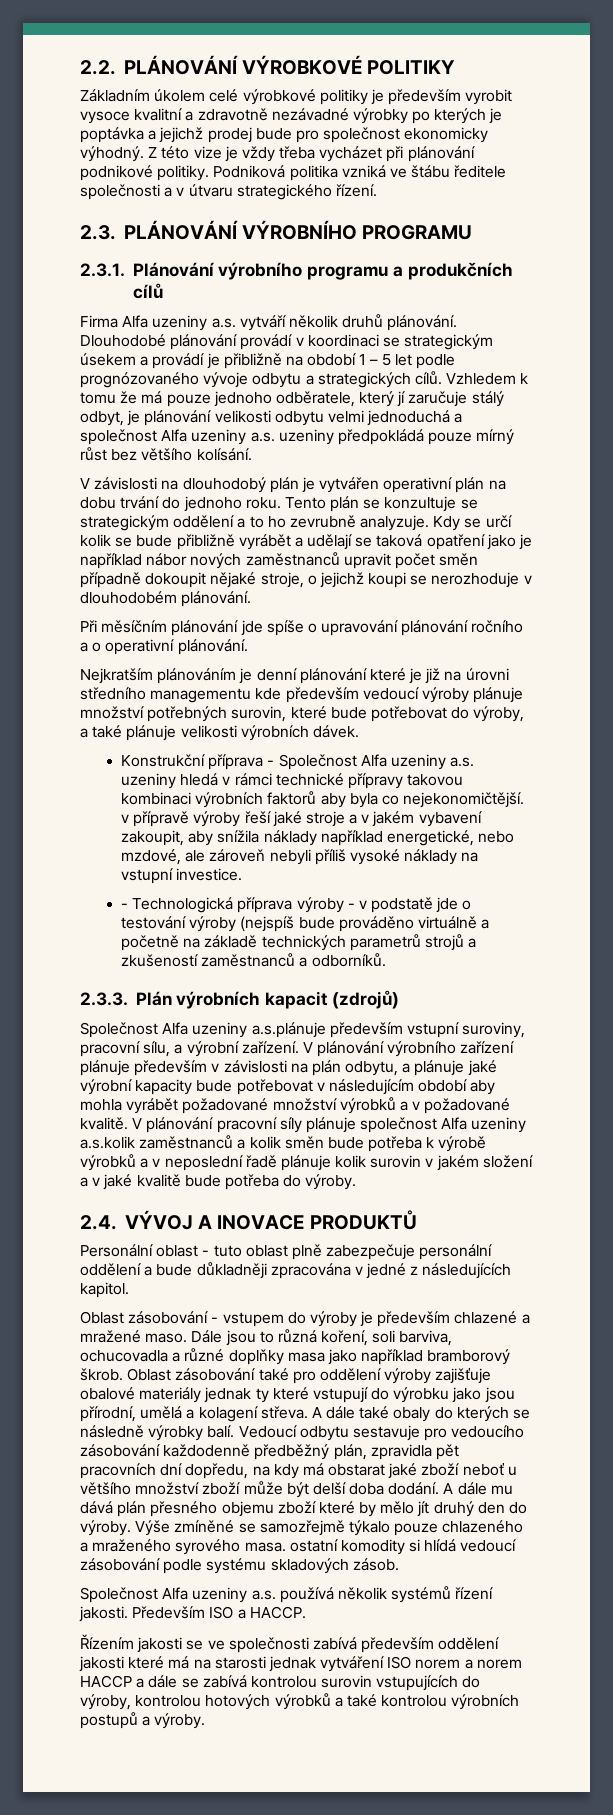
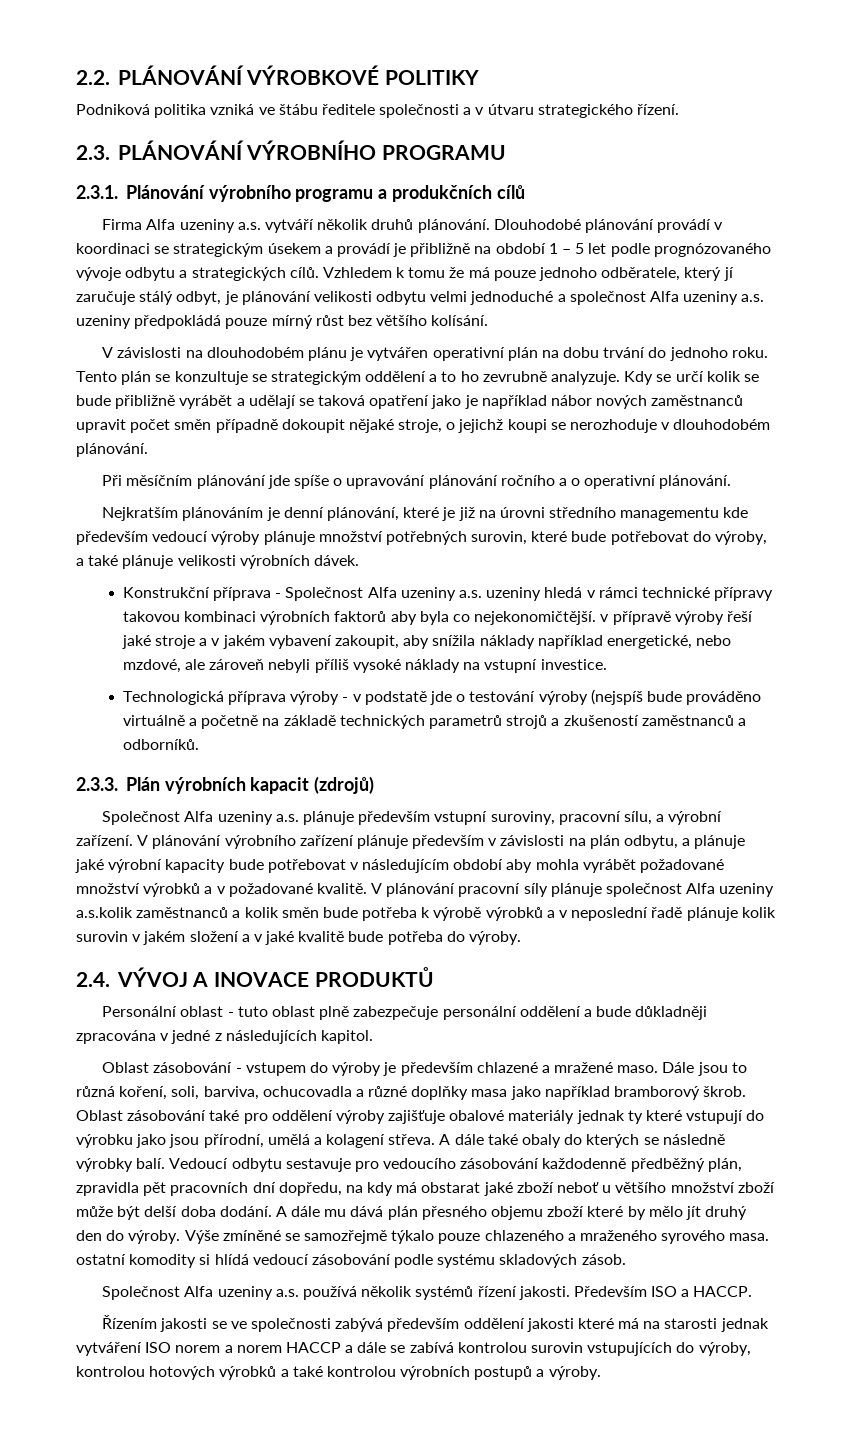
[80,89,513,105] [80,108,503,124] [80,127,489,143] [80,146,475,162] [80,165,210,181] Základním úkolem celé výrobkové politiky je především vyrobit vysoce kvalitní a zdravotně nezávadné výrobky po kterých je poptávka a jejichž prodej bude pro společnost ekonomicky výhodný. Z této vize je vždy třeba vycházet při plánování podnikové politiky. -> (480, 77) none
[367,410,451,426] jednoduchá -> [470,291,554,305] jednoduché
[182,477,299,493] dlouhodobý plán -> [206,347,347,361] dlouhodobém plánu
[299,668,367,684] plánování -> [326,507,399,521] plánování,
[121,903,129,909] - -> (607, 664) none
[251,1022,326,1038] a.s.plánuje -> [275,811,354,825] a.s. plánuje
[372,1330,396,1343] soli -> [171,1086,200,1100] soli,
[312,1637,357,1650] zabívá -> [335,1318,384,1332] zabývá

